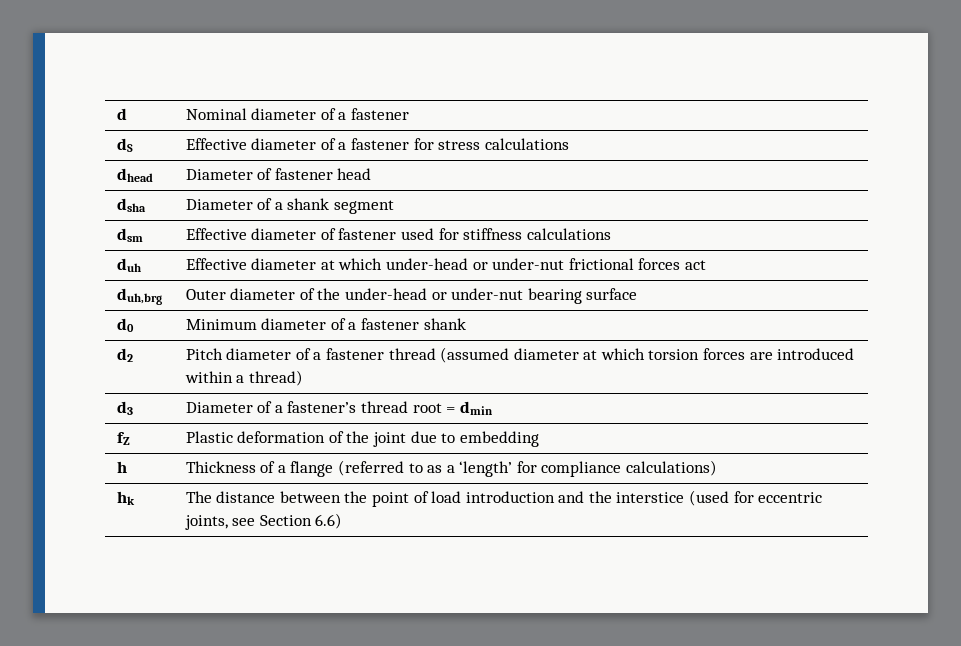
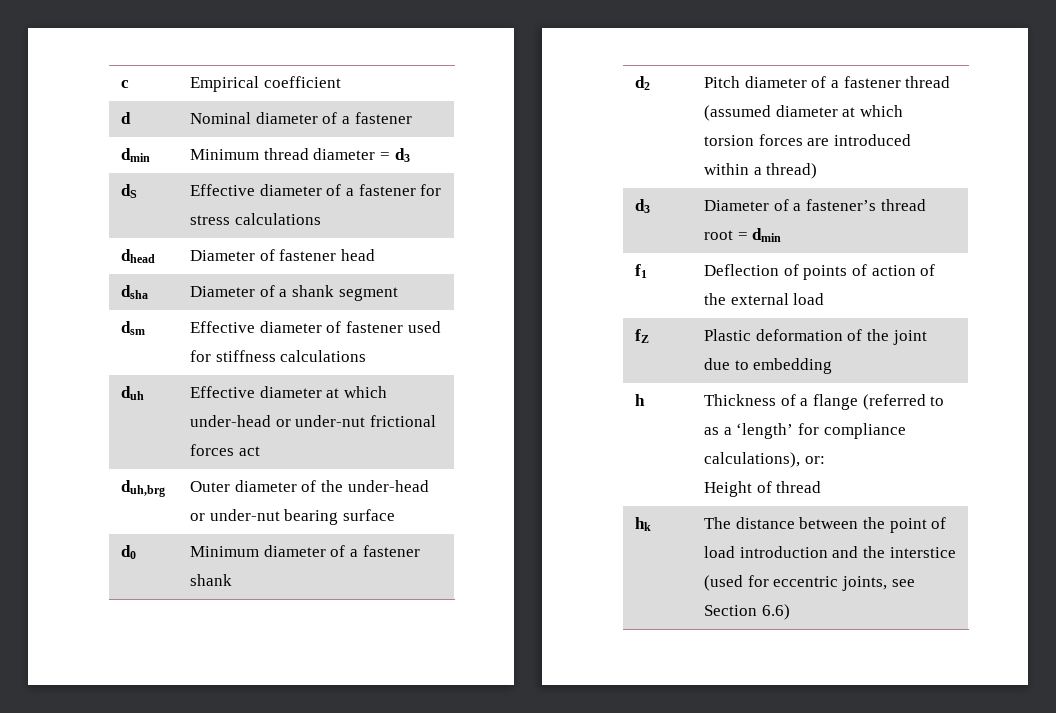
(116, 114) none -> [121,80,130,88] [190,76,341,92] c | Empirical coefficient //
(409, 114) none -> [121,148,151,162] [190,148,410,162] // dmin | Minimum thread diameter = d3
(493, 408) none -> [635,264,648,278] [704,264,936,280] [704,293,825,305] // f1 | Deflection of points of action of the external load
[626,460,718,476] calculations) -> [704,452,825,468] [704,481,822,497] calculations), or: // Height of thread

